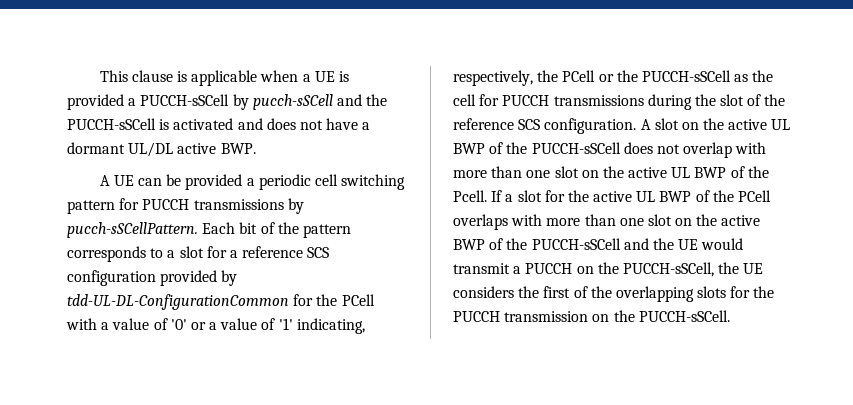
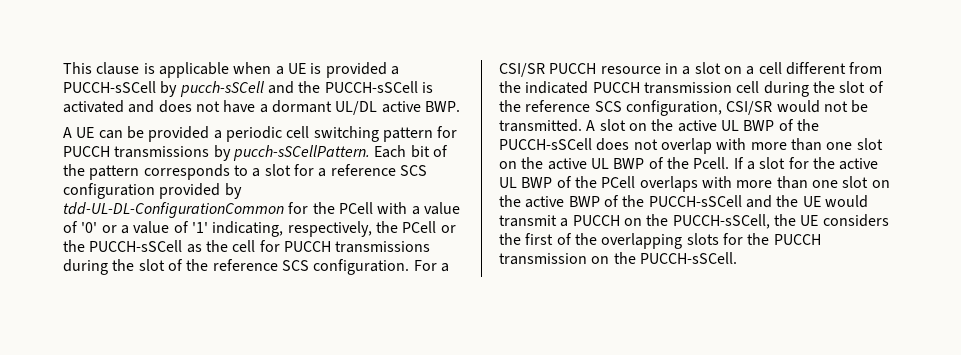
(637, 126) none -> [413,260,449,272] [499,62,883,77] [499,81,884,97] [499,100,869,116] [499,119,582,132] For a CSI/SR PUCCH resource in a slot on a cell different from the indicated PUCCH transmission cell during the slot of the reference SCS configuration, CSI/SR would not be transmitted.

